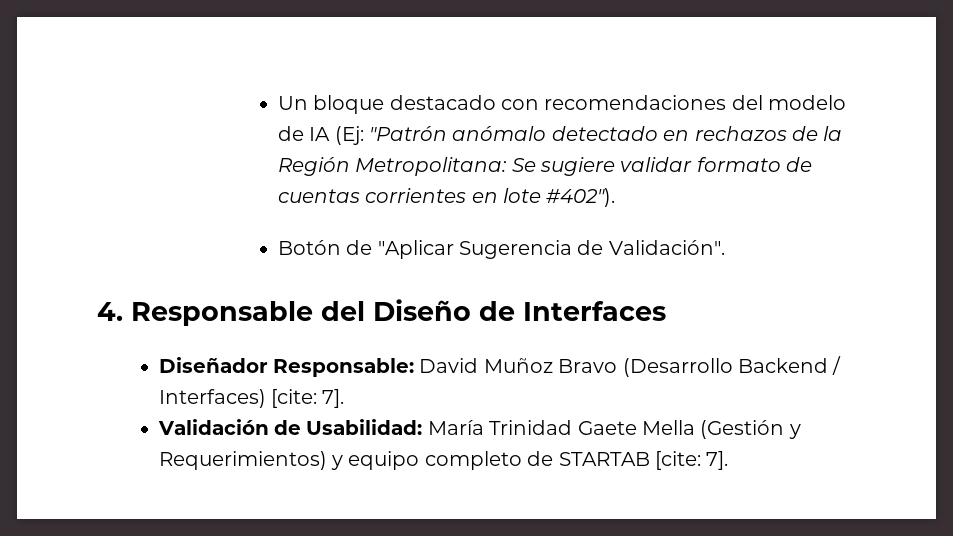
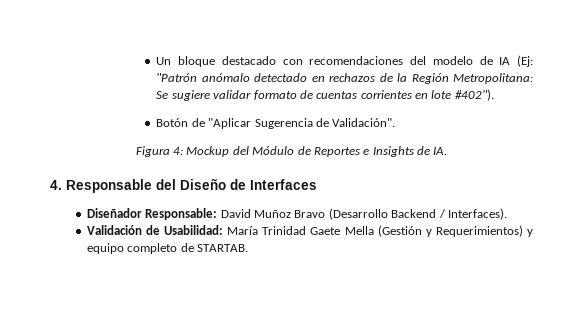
(725, 247) none -> [135,146,448,157] // Figura 4: Mockup del Módulo de Reportes e Insights de IA.
[158,389,345,408] Interfaces) [cite: 7]. -> [447,208,507,220] Interfaces).
[558,451,729,470] STARTAB [cite: 7]. -> [197,244,249,252] STARTAB.

